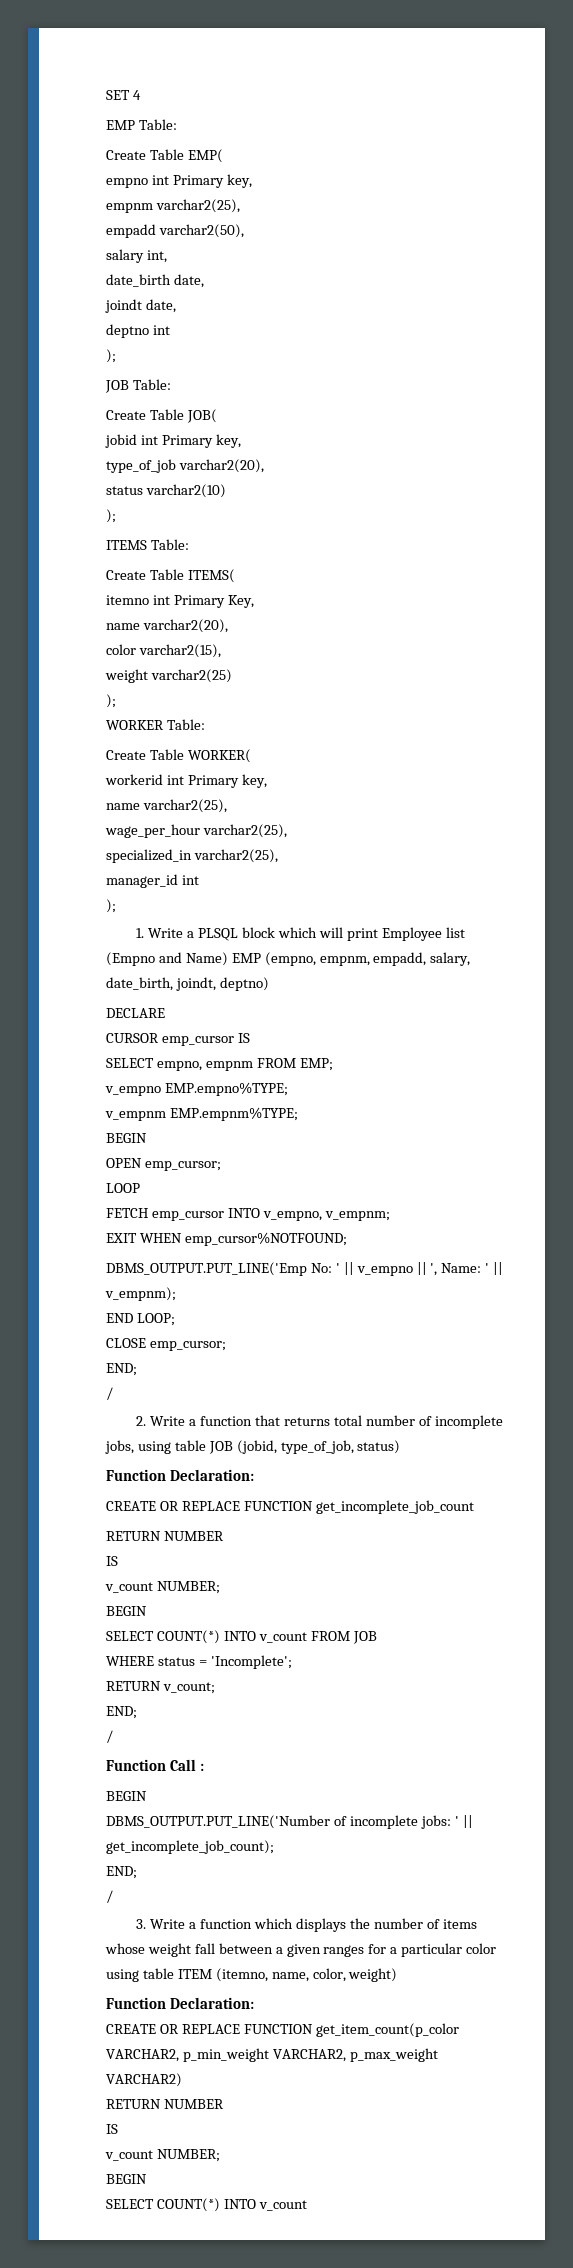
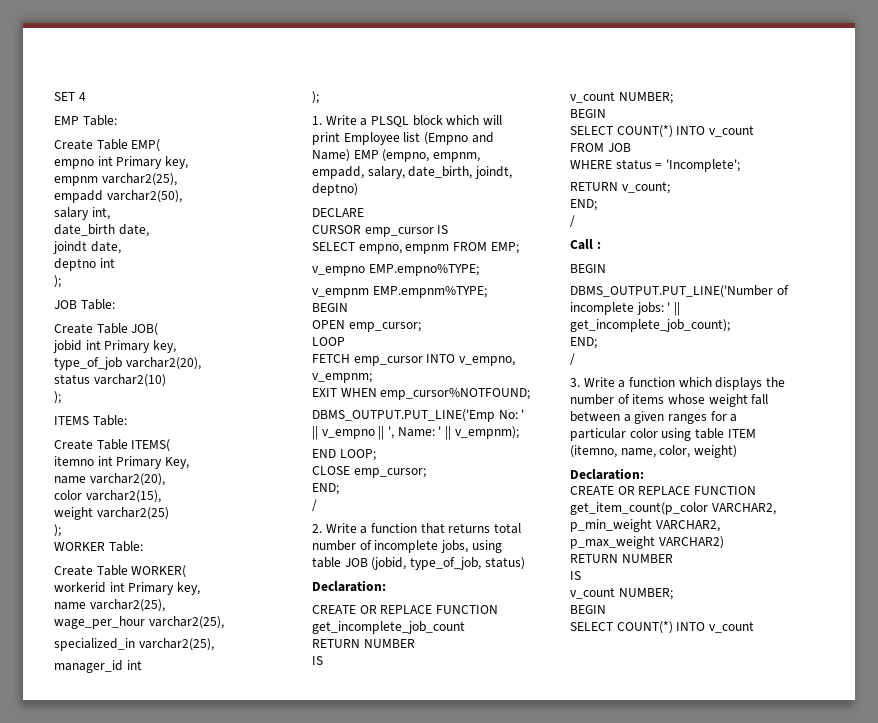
[106,1469,166,1481] Function -> (525, 563) none
[106,1759,166,1771] Function -> (575, 221) none
[106,1997,166,2009] Function -> (737, 451) none

